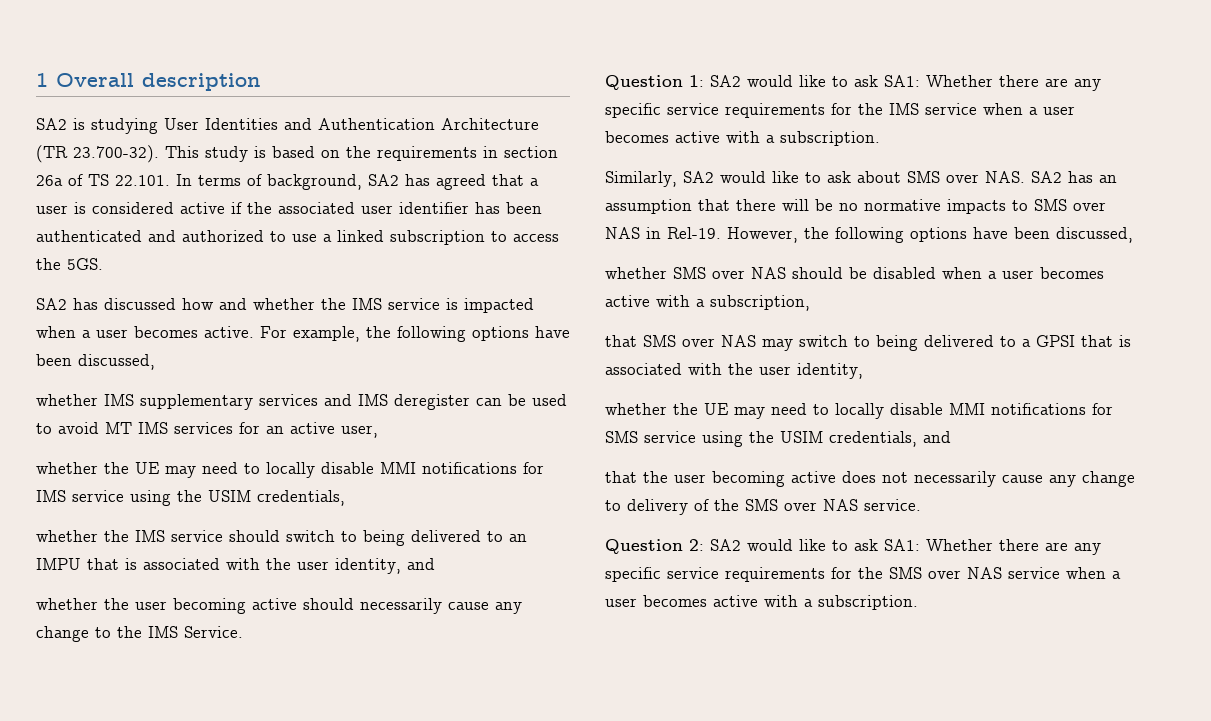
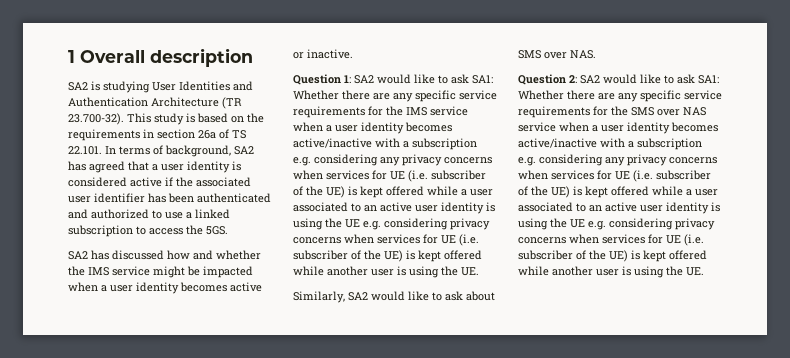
(68, 209) none -> [187,161,230,173] identity
[446,298,458,310] is -> [153,266,200,278] might be
[134,326,570,342] [36,354,155,370] [36,394,567,410] [36,422,378,438] [36,462,544,478] [36,490,345,506] [36,530,527,546] [36,558,435,574] [36,598,522,614] [36,626,243,642] becomes active. For example, the following options have been discussed, // whether IMS supplementary services and IMS deregister can be used to avoid MT IMS services for an active user, // whether the UE may need to locally disable MMI notifications for IMS service using the USIM credentials, // whether the IMS service should switch to being delivered to an IMPU that is associated with the user identity, and // whether the user becoming active should necessarily cause any change to the IMS Service. -> [136,282,262,294] [293,49,353,59] identity becomes active or inactive.
[605,131,880,146] becomes active with a subscription. -> [361,122,452,134] [293,138,477,150] [293,154,492,166] [293,170,486,182] [293,186,493,198] [293,202,495,214] [293,218,490,230] [293,234,479,246] [293,250,482,262] [293,266,479,278] identity becomes active/inactive with a subscription e.g. considering any privacy concerns when services for UE (i.e. subscriber of the UE) is kept offered while a user associated to an active user identity is using the UE e.g. considering privacy concerns when services for UE (i.e. subscriber of the UE) is kept offered while another user is using the UE.
[1031,171,1117,183] [605,199,1106,214] [605,227,1133,243] [605,267,1104,279] [605,295,810,311] [605,335,1131,351] [605,363,863,379] [605,403,1113,419] [605,431,951,447] [605,471,1135,487] [605,499,921,515] SA2 has an assumption that there will be no normative impacts to SMS over NAS in Rel-19. However, the following options have been discussed, // whether SMS over NAS should be disabled when a user becomes active with a subscription, // that SMS over NAS may switch to being delivered to a GPSI that is associated with the user identity, // whether the UE may need to locally disable MMI notifications for SMS service using the USIM credentials, and // that the user becoming active does not necessarily cause any change to delivery of the SMS over NAS service. -> (596, 54) none
[643,595,918,610] becomes active with a subscription. -> [627,122,718,134] [518,138,702,150] [518,154,717,166] [518,170,711,182] [518,186,718,198] [518,202,720,214] [518,218,715,230] [518,234,704,246] [518,250,707,262] [518,266,704,278] identity becomes active/inactive with a subscription e.g. considering any privacy concerns when services for UE (i.e. subscriber of the UE) is kept offered while a user associated to an active user identity is using the UE e.g. considering privacy concerns when services for UE (i.e. subscriber of the UE) is kept offered while another user is using the UE.

